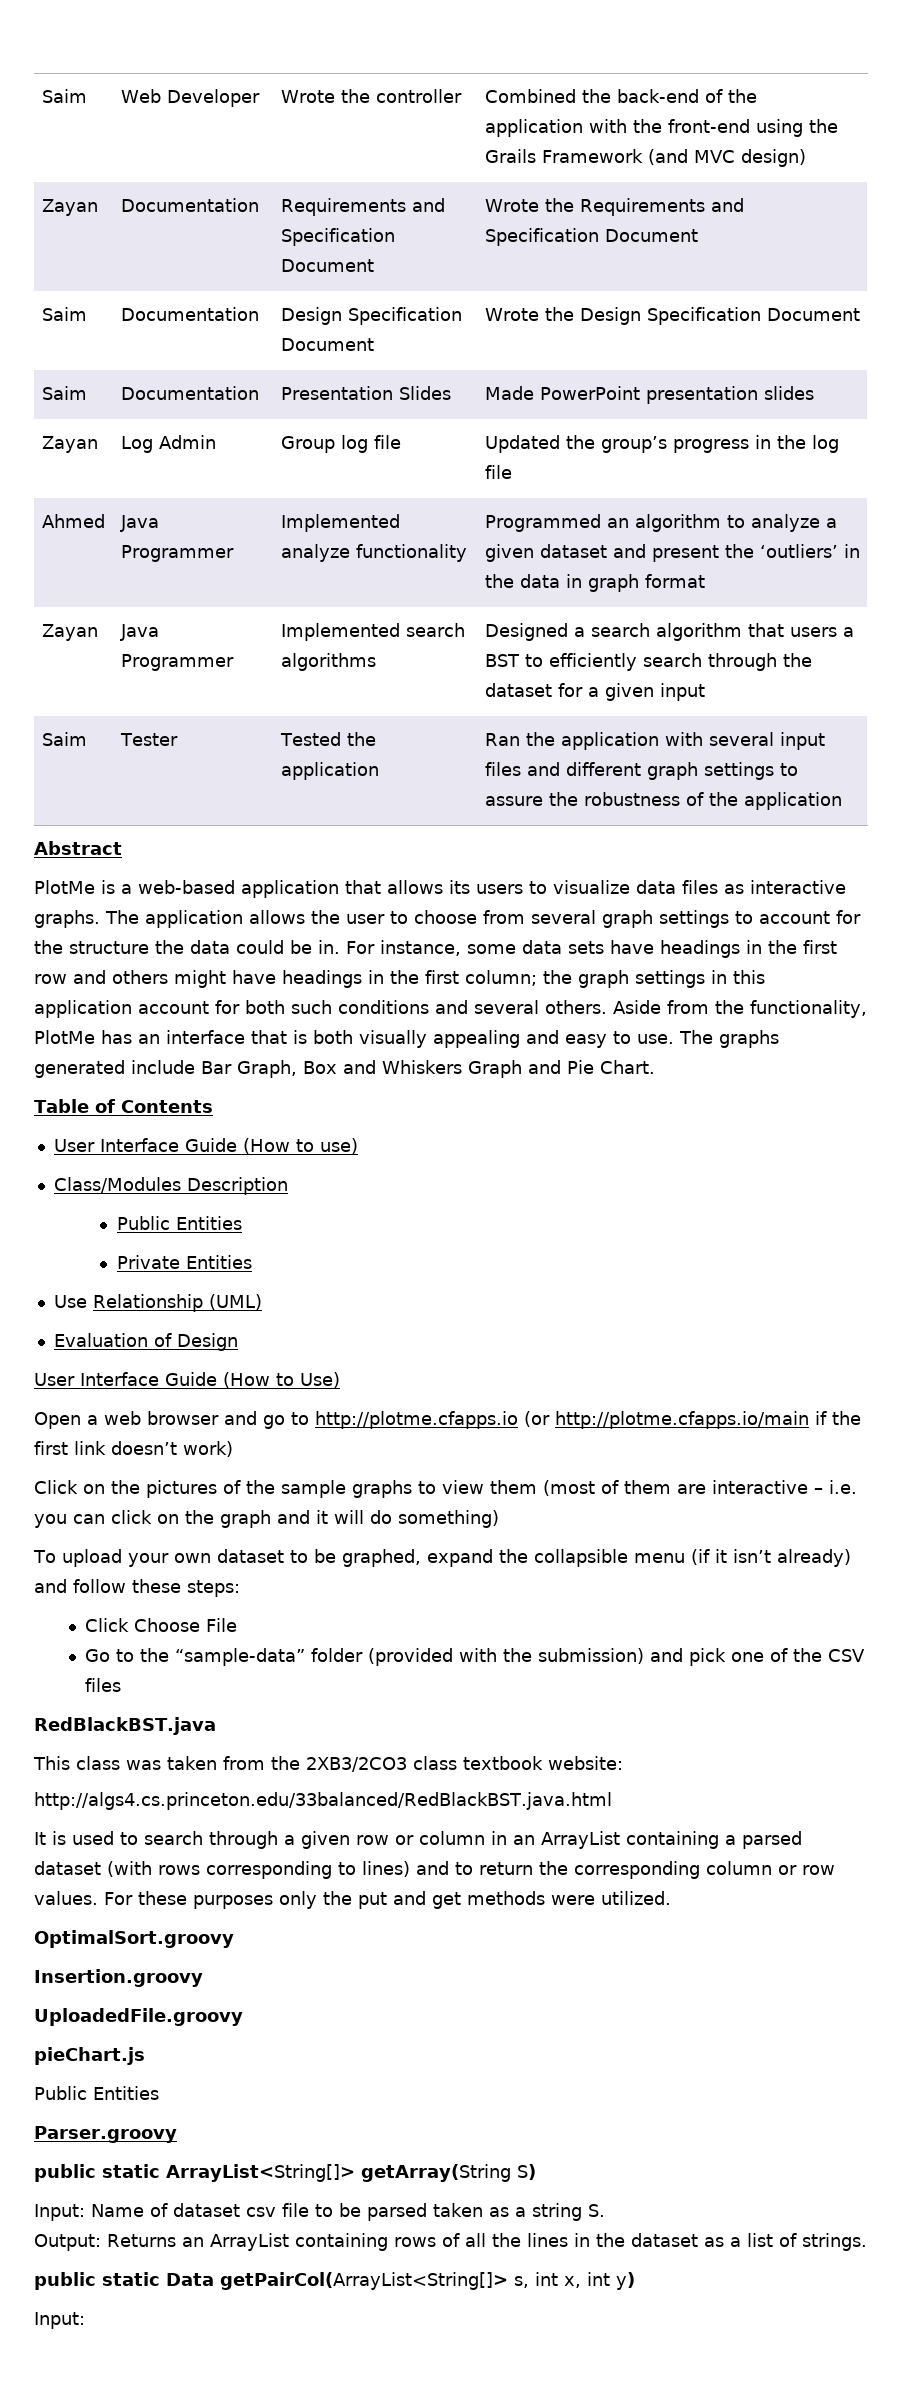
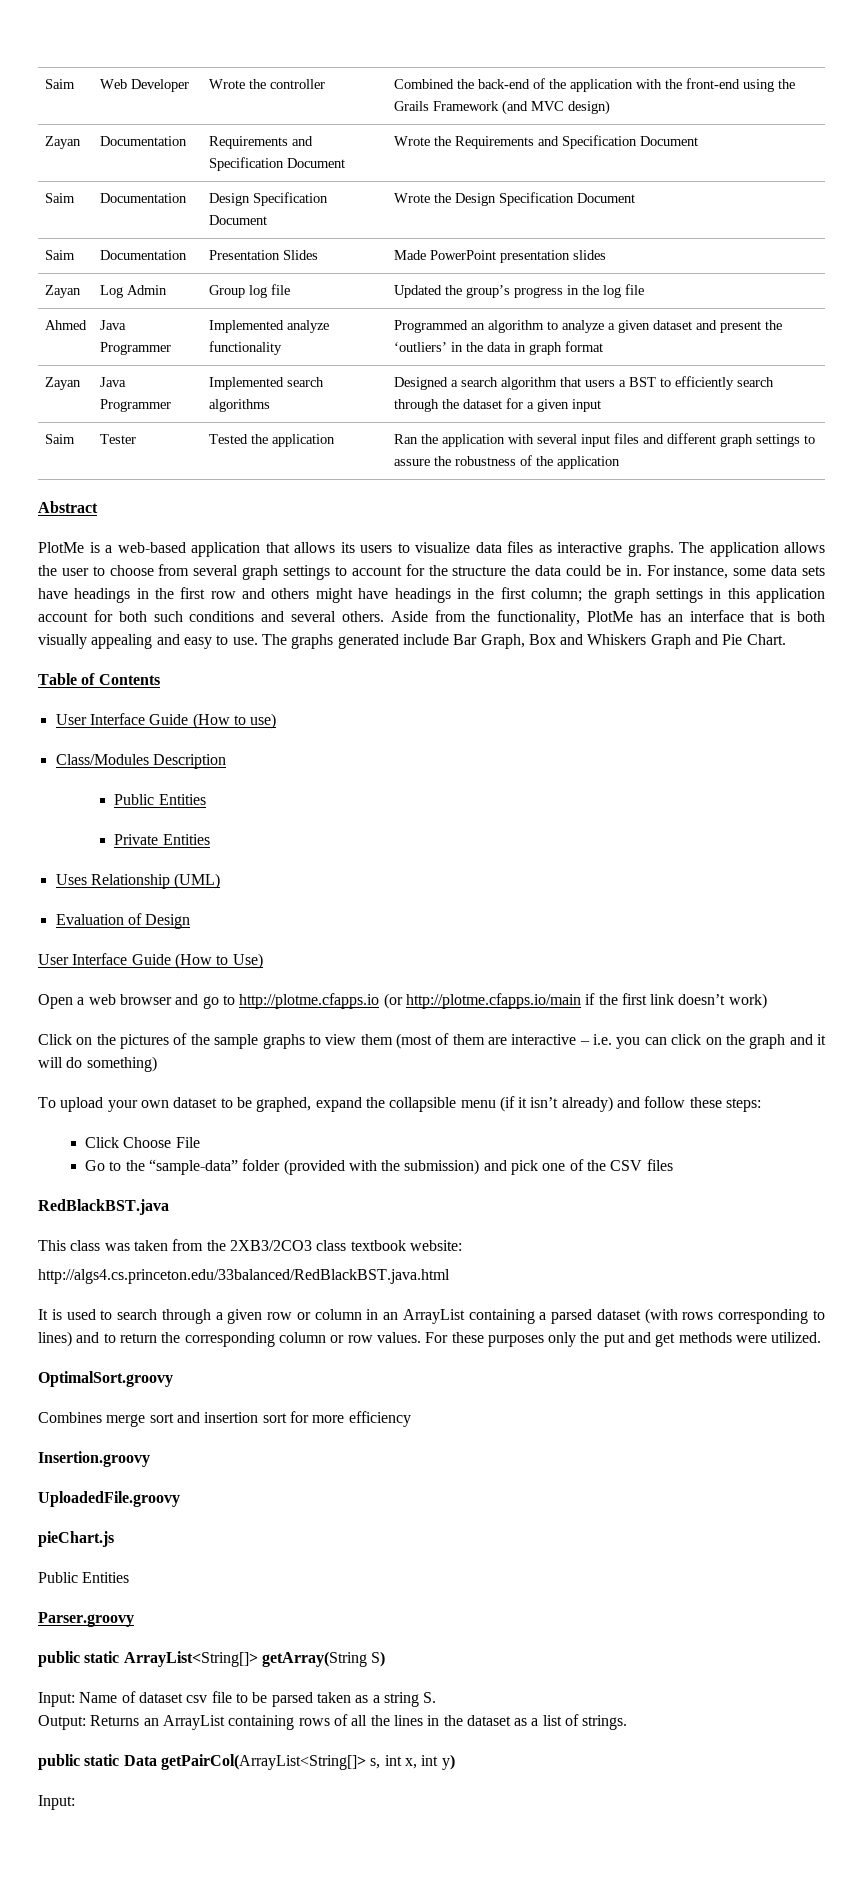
[53,1295,87,1308] Use -> [55,874,87,885] Uses
(234, 1939) none -> [38,1411,411,1427] // Combines merge sort and insertion sort for more efficiency

